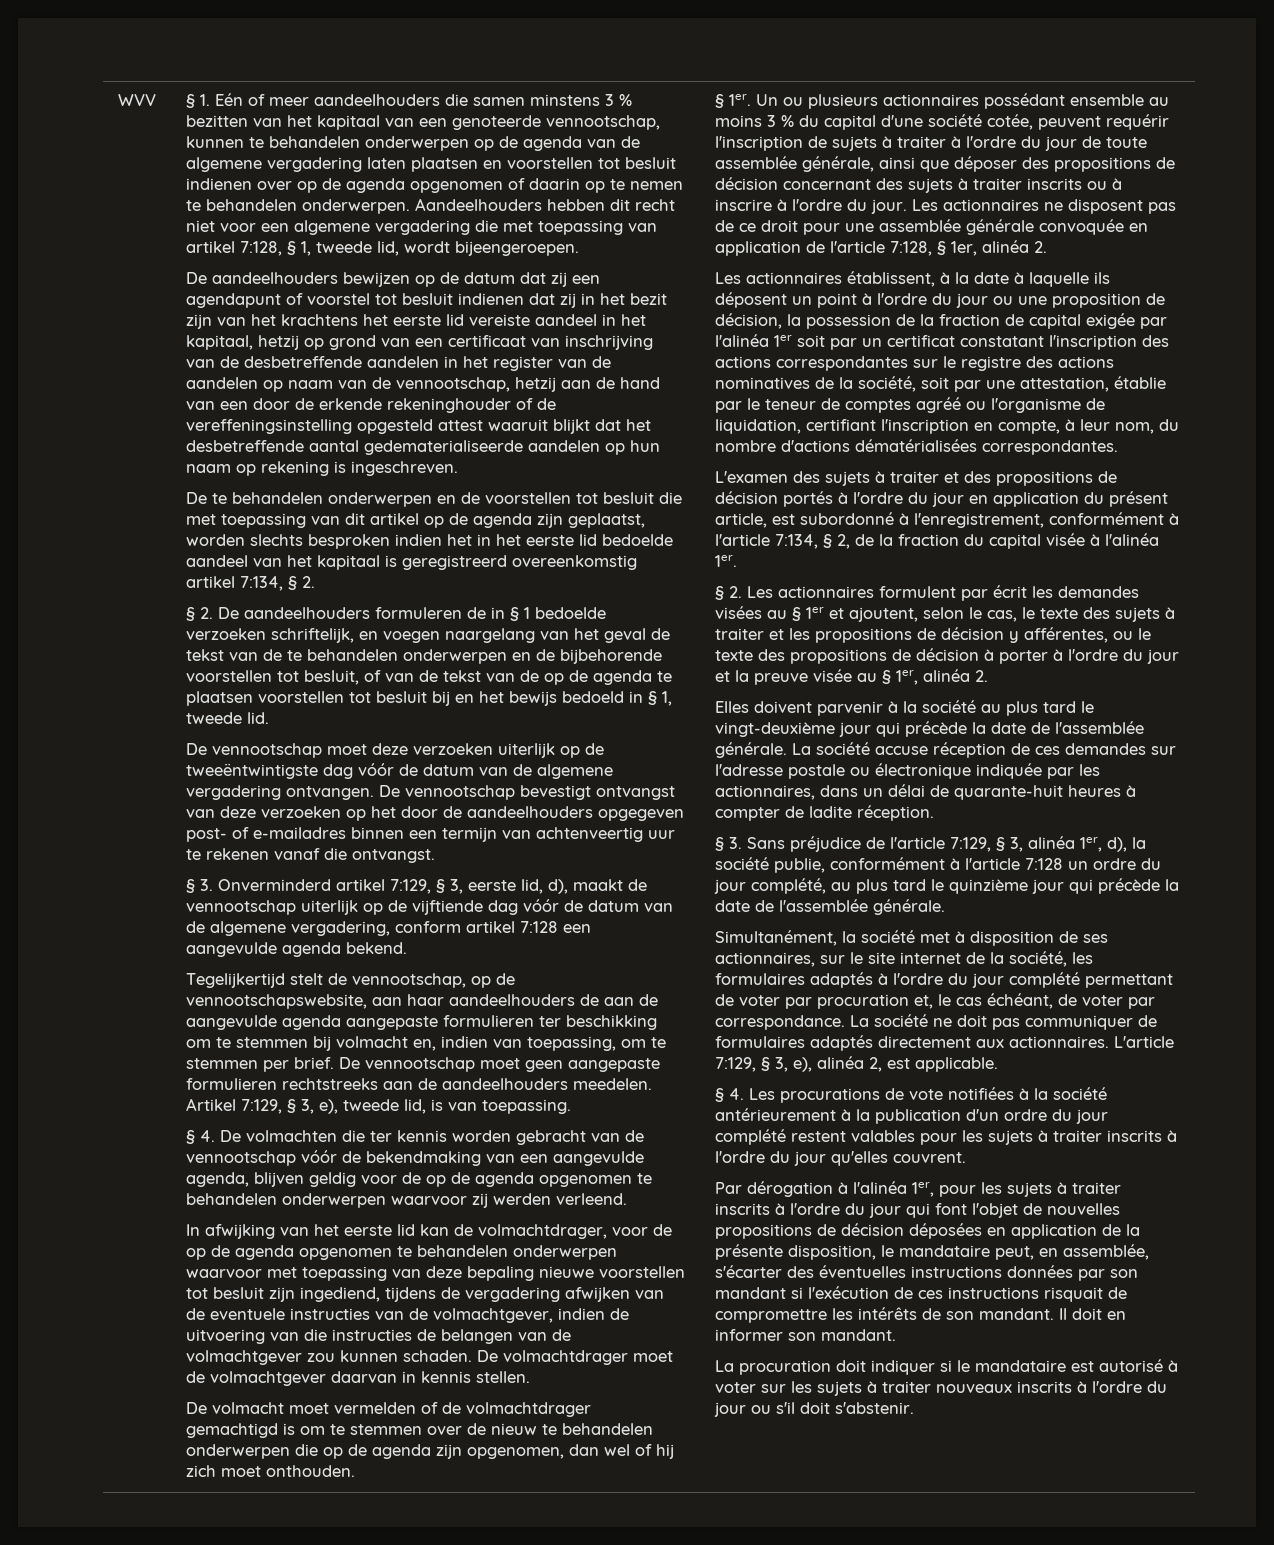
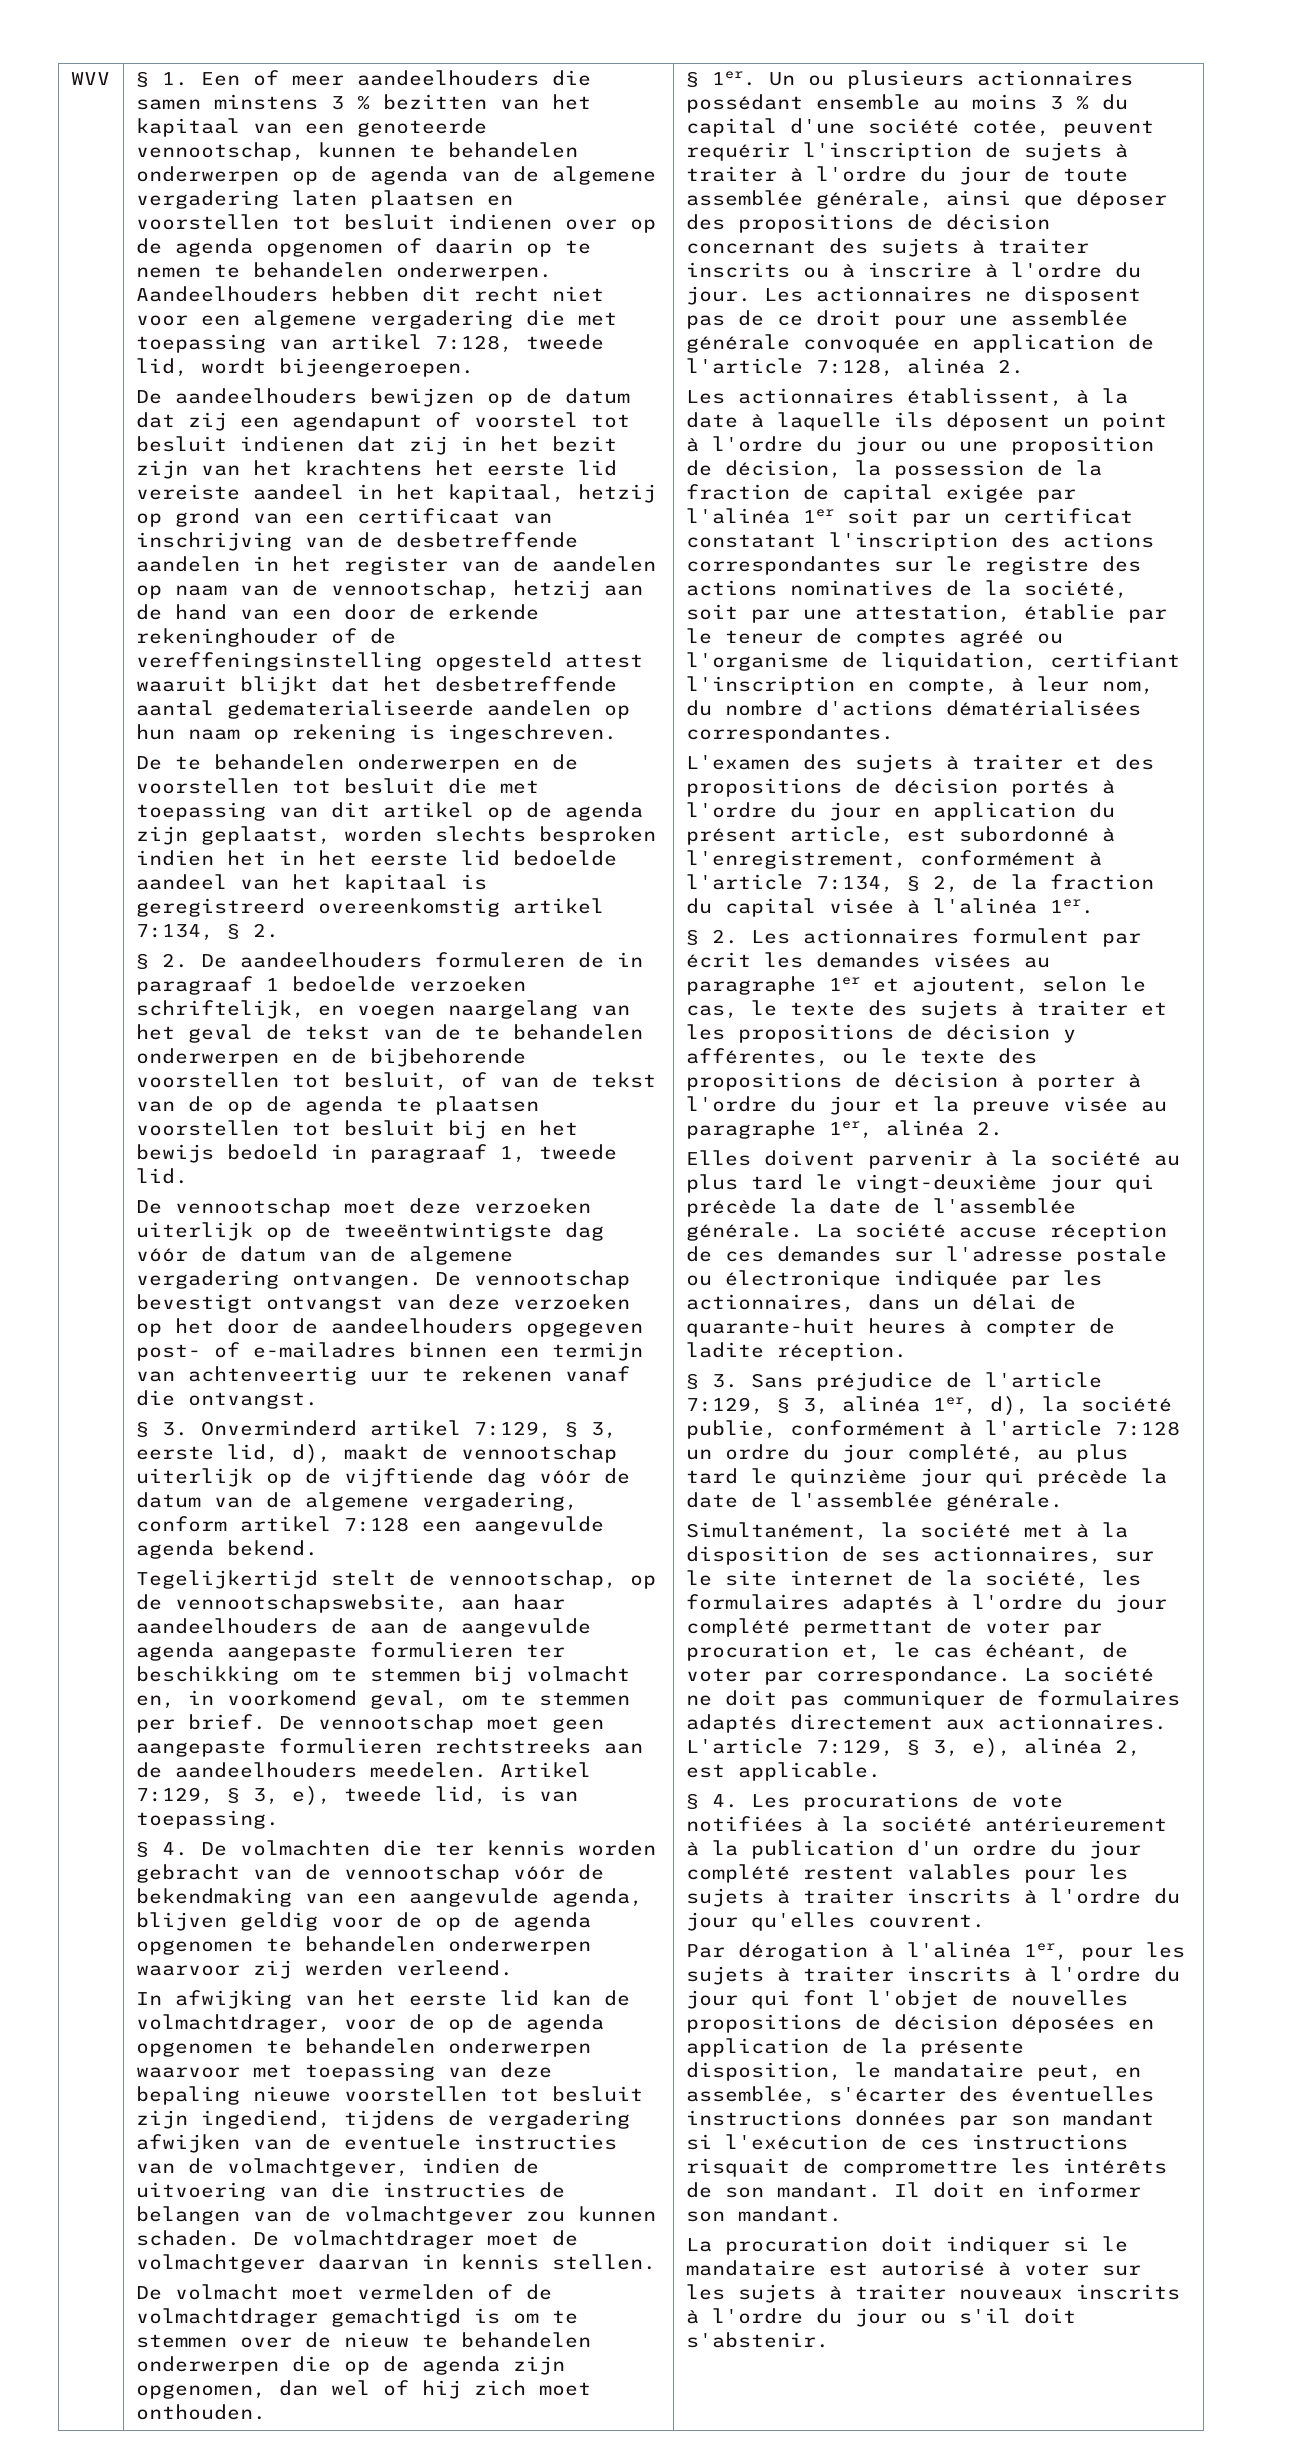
[214,93,243,106] Eén -> [200,72,240,86] Een
[286,241,311,256] § 1, -> (513, 344) none
[509,607,519,621] § -> [135,976,253,995] paragraaf
[647,691,657,705] § -> [369,1144,487,1163] paragraaf
[440,1036,616,1051] indien van toepassing, -> [187,1690,448,1709] in voorkomend geval,
[936,241,977,256] § 1er, -> (894, 368) none
[791,607,801,621] § -> [685,976,816,995] paragraphe
[881,670,891,684] § -> [685,1120,816,1139] paragraphe
(965, 937) none -> [1101,1522,1128,1538] la

